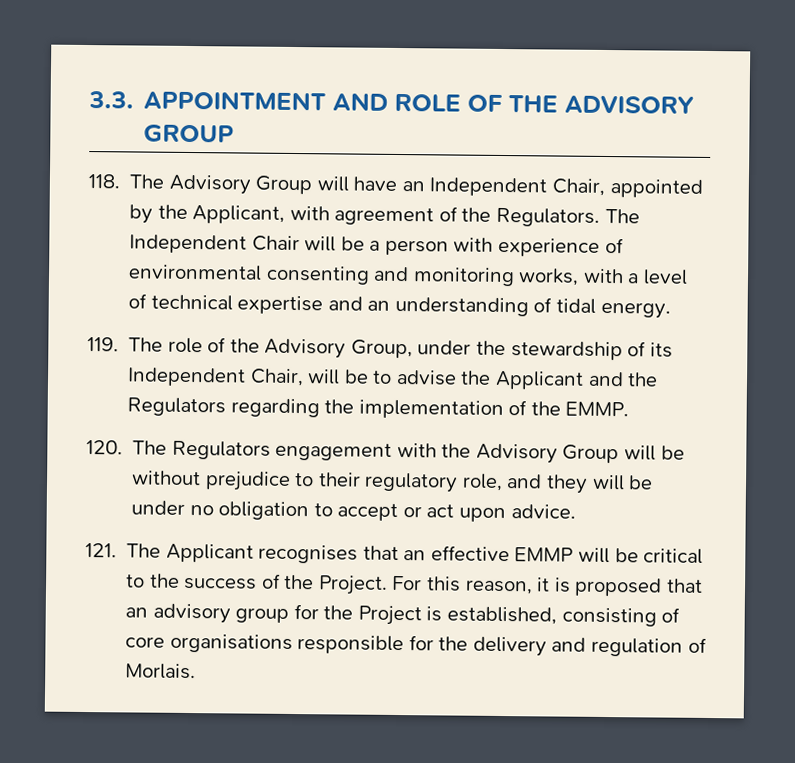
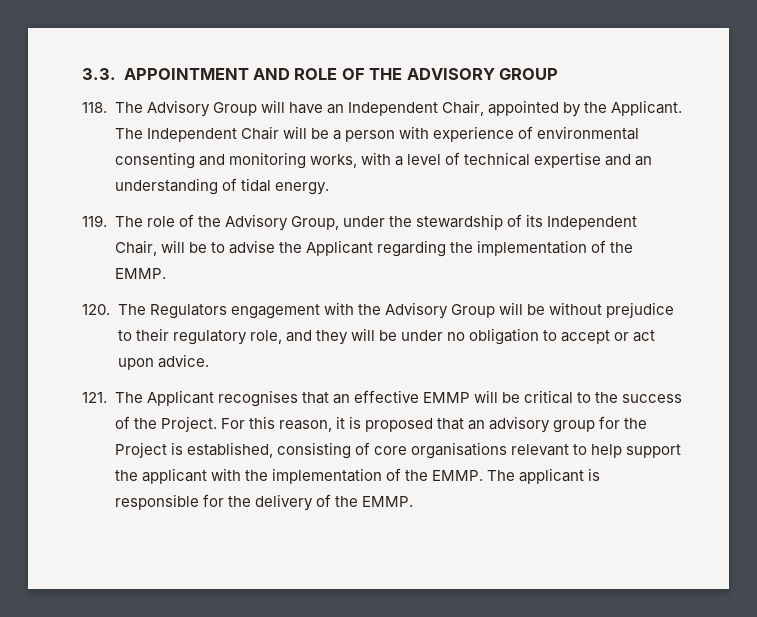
[192,205,600,227] Applicant, with agreement of the Regulators. -> [611,100,683,116] Applicant.
[587,371,659,387] [127,397,227,417] and the Regulators -> (373, 248) none
[297,635,707,657] [125,663,197,680] responsible for the delivery and regulation of Morlais. -> [510,444,681,458] [114,468,601,484] [114,494,413,511] relevant to help support the applicant with the implementation of the EMMP. The applicant is responsible for the delivery of the EMMP.

